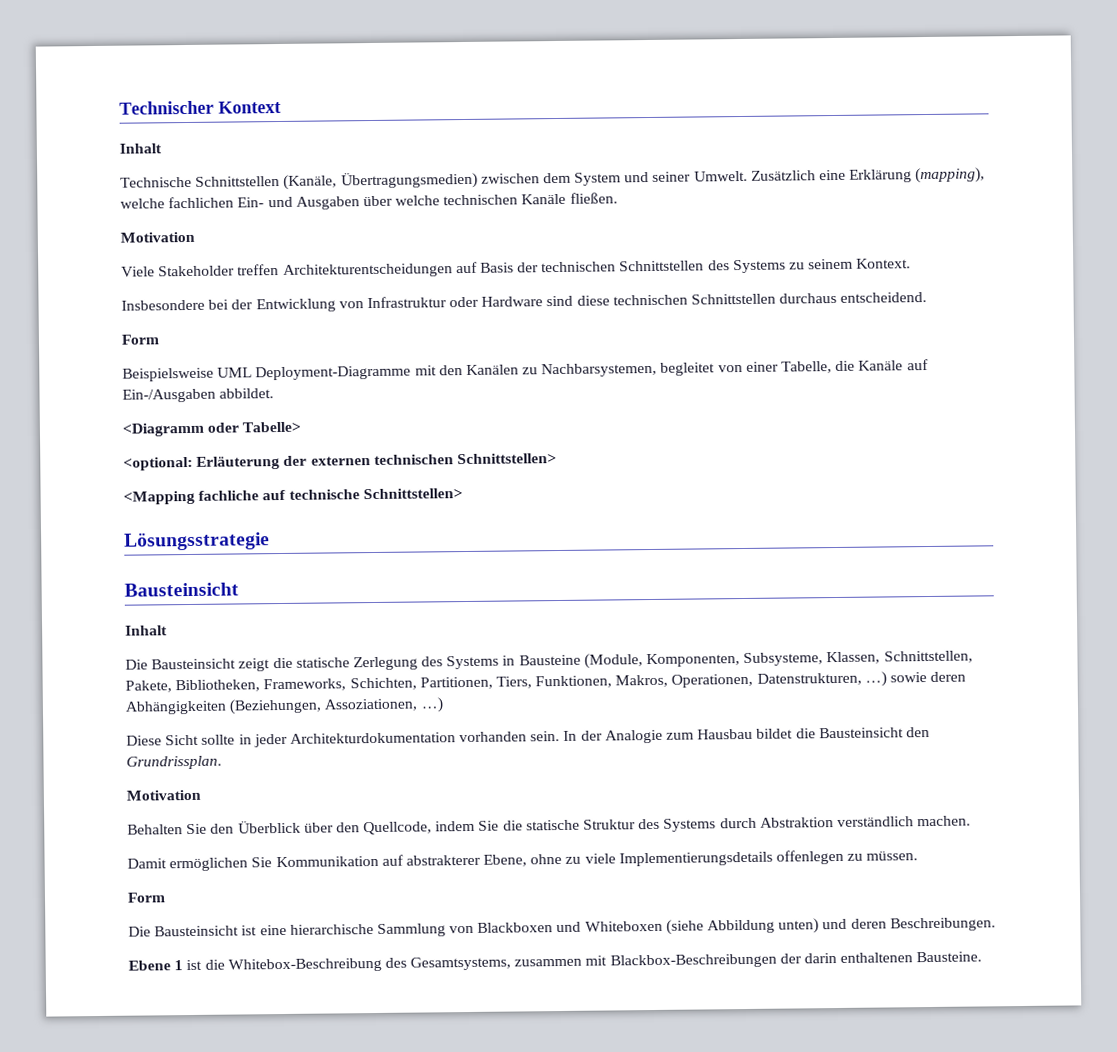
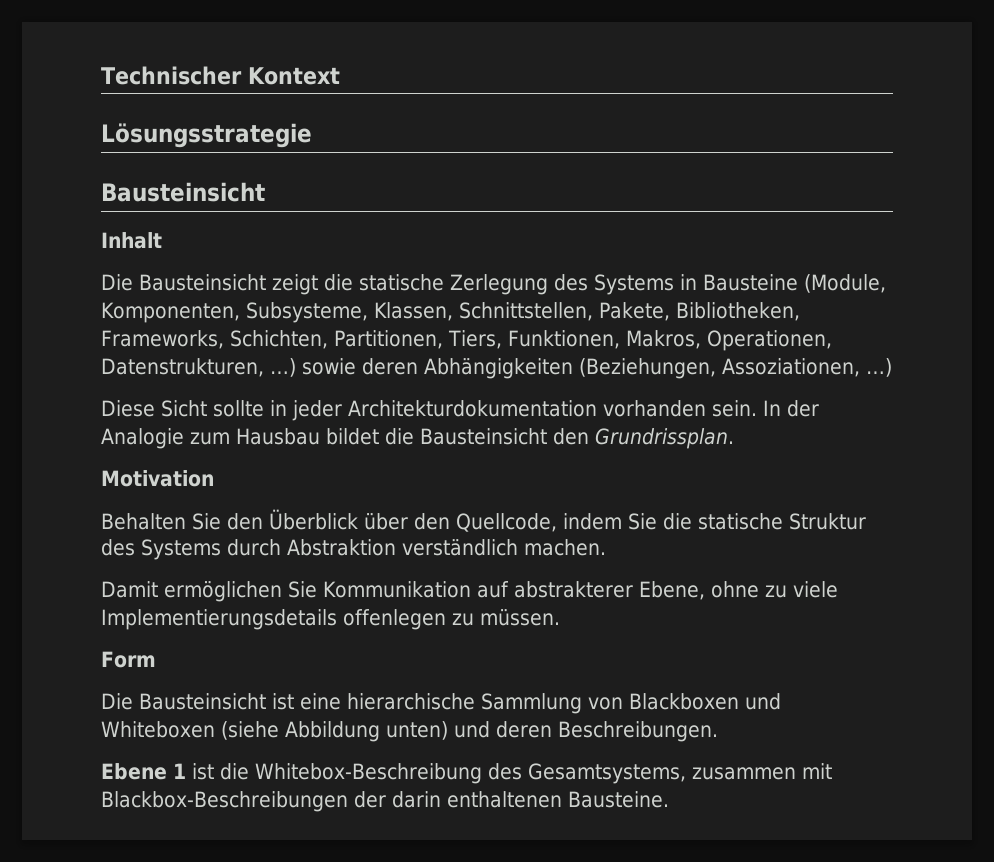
[119,143,162,154] [120,167,986,190] [120,192,618,210] [120,231,195,243] [121,258,912,278] [121,291,928,313] [121,334,160,345] [122,358,929,382] [122,388,275,403] [122,421,302,437] [123,453,557,471] [123,488,463,505] // Inhalt // Technische Schnittstellen (Kanäle, Übertragungsmedien) zwischen dem System und seiner Umwelt. Zusätzlich eine Erklärung (mapping), welche fachlichen Ein- und Ausgaben über welche technischen Kanäle fließen. // Motivation // Viele Stakeholder treffen Architekturentscheidungen auf Basis der technischen Schnittstellen des Systems zu seinem Kontext. // Insbesondere bei der Entwicklung von Infrastruktur oder Hardware sind diese technischen Schnittstellen durchaus entscheidend. // Form // Beispielsweise UML Deployment-Diagramme mit den Kanälen zu Nachbarsystemen, begleitet von einer Tabelle, die Kanäle auf Ein-/Ausgaben abbildet. // <Diagramm oder Tabelle> // <optional: Erläuterung der externen technischen Schnittstellen> // <Mapping fachliche auf technische Schnittstellen> -> (340, 76) none

